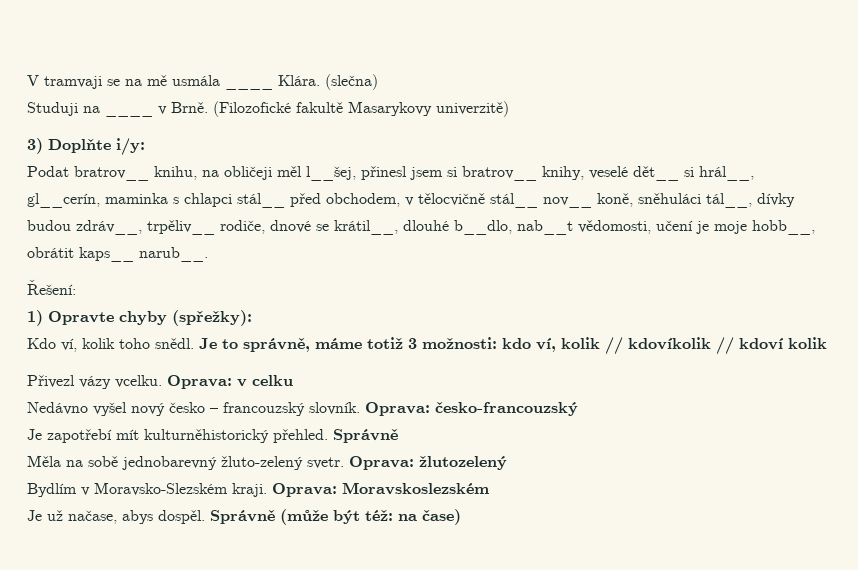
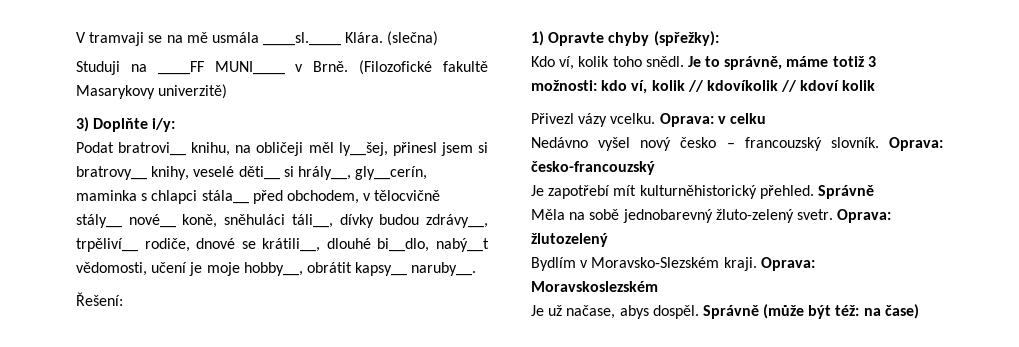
[225,86,273,90] ____ -> [263,32,342,46] ____sl.____
[105,113,153,117] ____ -> [157,61,285,75] ____FF MUNI____
[74,166,149,181] bratrov__ -> [118,142,187,156] bratrovi__
[306,166,356,181] l__šej, -> [338,142,388,156] ly__šej,
[462,166,537,181] bratrov__ -> [76,166,147,180] bratrovy__
[633,166,754,181] [27,193,100,208] dět__ si hrál__, gl__cerín, -> [238,166,428,180] děti__ si hrály__, gly__cerín,
[237,193,285,208] stál__ -> [201,190,249,204] stála__
[490,193,592,208] stál__ nov__ -> [76,214,176,228] stály__ nové__
[706,193,752,208] tál__, -> [291,214,333,228] táli__,
[76,220,215,235] zdráv__, trpěliv__ -> [426,214,489,228] [76,238,138,252] zdrávy__, trpěliví__
[334,220,815,235] [27,247,208,262] krátil__, dlouhé b__dlo, nab__t vědomosti, učení je moje hobb__, obrátit kaps__ narub__. -> [262,238,489,252] [76,262,477,276] krátili__, dlouhé bi__dlo, nabý__t vědomosti, učení je moje hobby__, obrátit kapsy__ naruby__.

